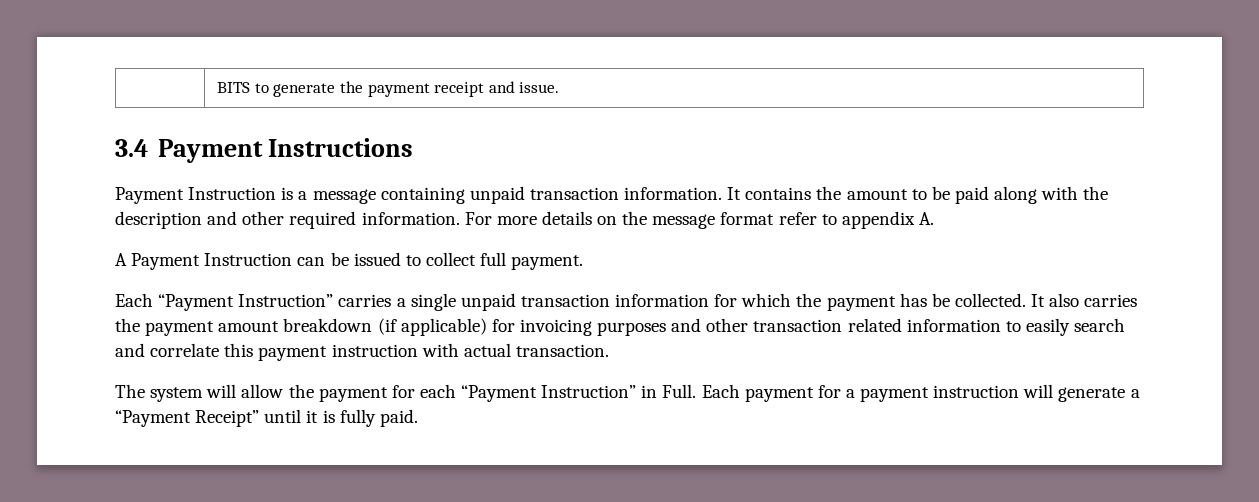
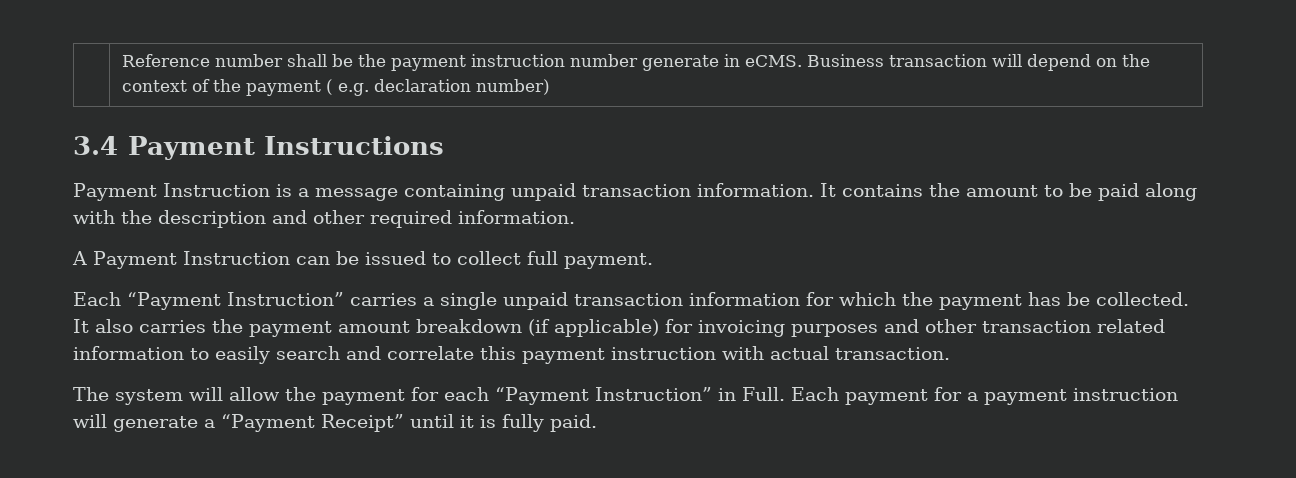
[217,81,560,97] | BITS to generate the payment receipt and issue. -> [122,54,1151,71] [122,79,551,96] | Reference number shall be the payment instruction number generate in eCMS. Business transaction will depend on the context of the payment ( e.g. declaration number)
[464,211,934,229] For more details on the message format refer to appendix A. -> (575, 217) none

